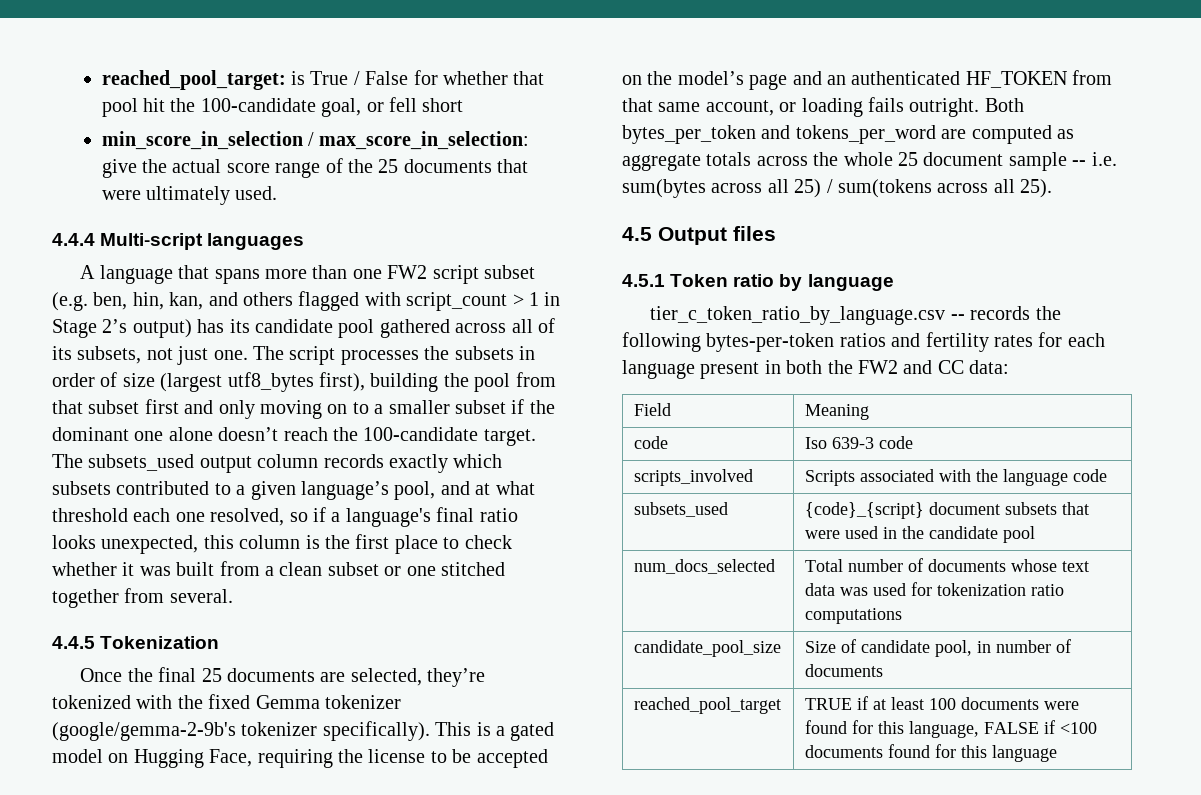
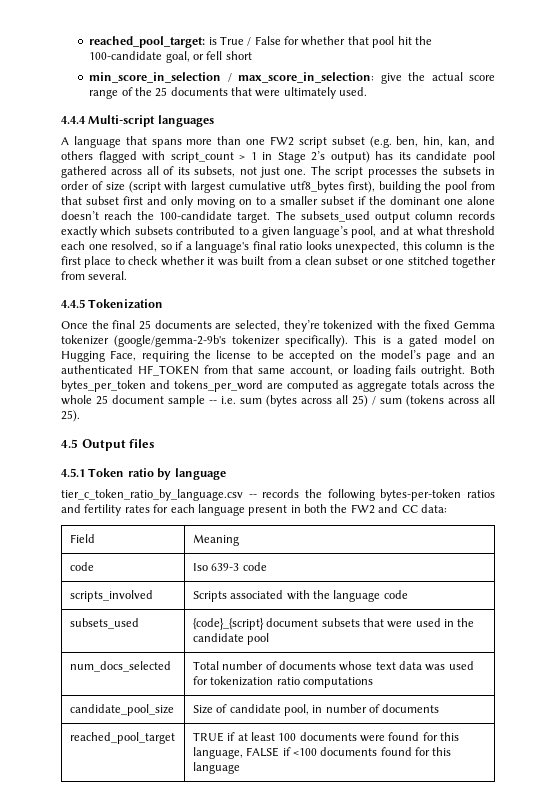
[160,373,223,392] (largest -> [128,181,286,193] (script with largest cumulative
[622,179,706,198] sum(bytes -> [240,395,297,407] sum (bytes
[838,179,932,198] sum(tokens -> [380,395,444,407] sum (tokens

